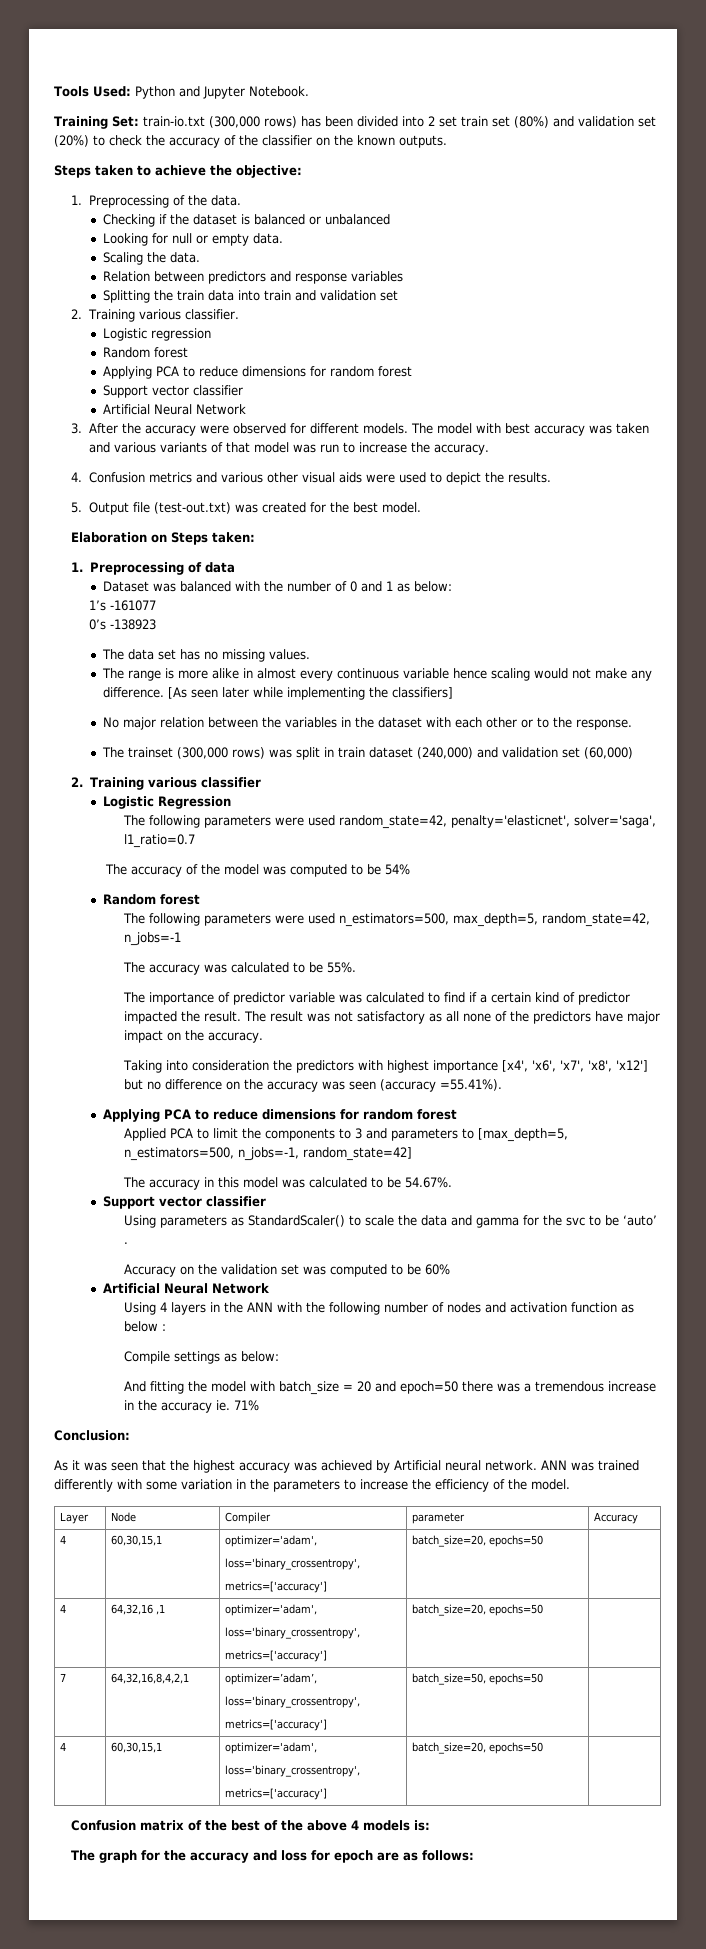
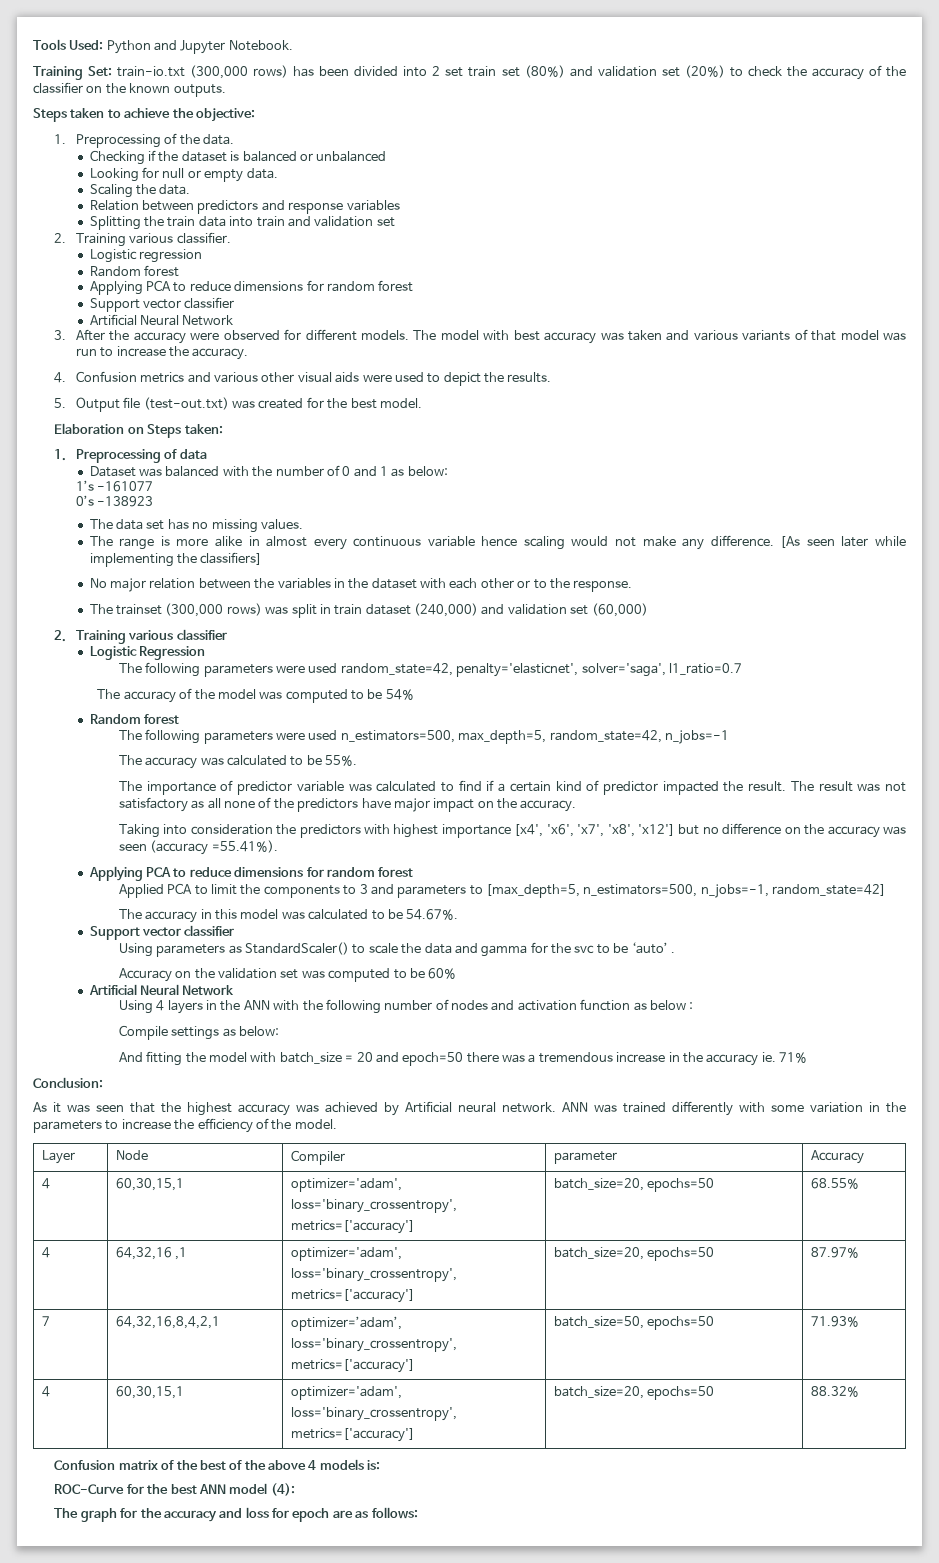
(543, 1541) none -> [811,1178,860,1189] 68.55%
(543, 1610) none -> [811,1247,860,1258] 87.97%
[59,1742,66,1751] [110,1742,162,1753] [224,1742,317,1754] [224,1765,360,1777] [224,1788,327,1800] [411,1742,543,1754] // 4 | 60,30,15,1 | optimizer='adam', // loss='binary_crossentropy', // metrics=['accuracy'] | batch_size=20, epochs=50 | -> [811,1316,860,1327] [42,1386,51,1397] [116,1386,185,1399] [291,1386,403,1400] [291,1407,458,1421] [291,1428,416,1442] [554,1386,715,1400] [811,1386,860,1397] 71.93% // 4 | 60,30,15,1 | optimizer='adam', // loss='binary_crossentropy', // metrics=['accuracy'] | batch_size=20, epochs=50 | 88.32%
(431, 1825) none -> [54,1483,295,1496] // ROC-Curve for the best ANN model (4):

